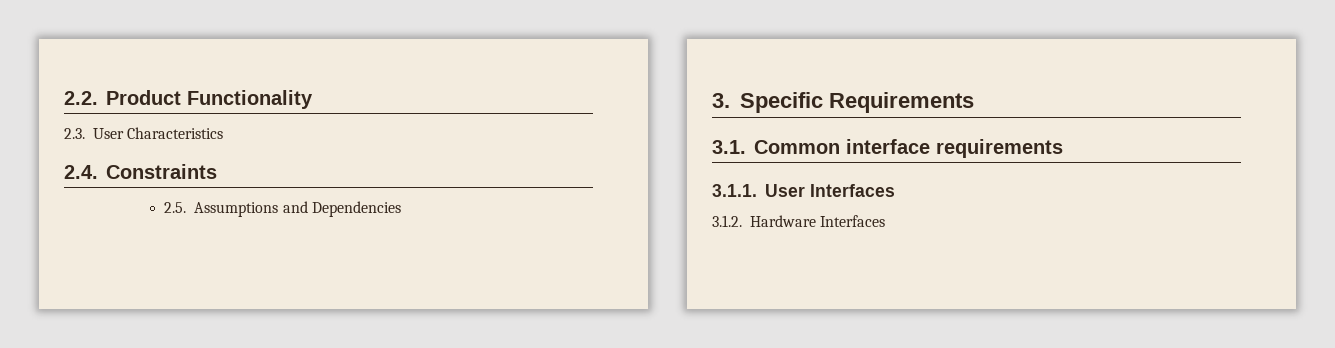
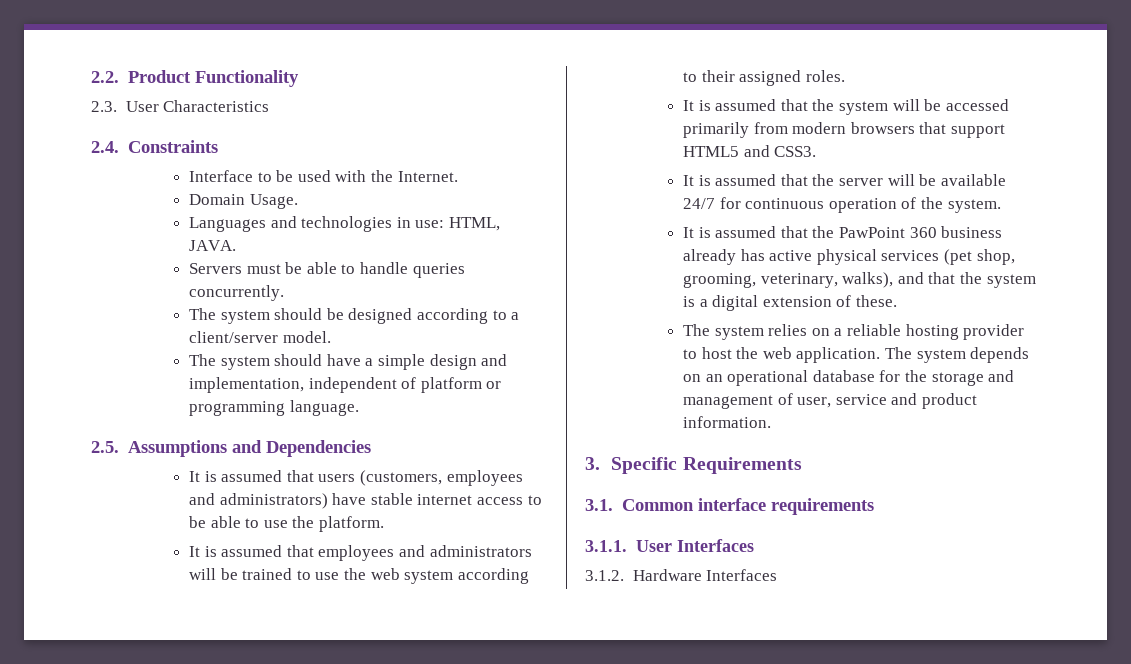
[164,201,401,217] 2.5. Assumptions and Dependencies -> [188,170,458,182] [188,194,298,209] [188,216,500,232] [188,240,236,251] [188,262,465,278] [188,285,284,301] [188,308,520,324] [188,331,331,343] [188,354,508,370] [188,377,502,393] [188,400,359,416] [91,440,371,457] [188,470,523,486] [188,493,542,509] [188,516,384,532] [188,545,532,561] [188,568,529,584] [682,70,845,86] [682,99,1009,115] [682,122,1005,138] [682,145,817,157] [682,174,1006,186] [682,197,1001,213] [682,226,1003,238] [682,249,1015,265] [682,272,1036,288] [682,295,897,311] [682,324,1025,340] [682,347,1030,363] [682,370,1015,386] [682,393,977,409] [682,416,771,428] Interface to be used with the Internet. // Domain Usage. // Languages and technologies in use: HTML, JAVA. // Servers must be able to handle queries concurrently. // The system should be designed according to a client/server model. // The system should have a simple design and implementation, independent of platform or programming language. // 2.5. Assumptions and Dependencies // It is assumed that users (customers, employees and administrators) have stable internet access to be able to use the platform. // It is assumed that employees and administrators will be trained to use the web system according to their assigned roles. // It is assumed that the system will be accessed primarily from modern browsers that support HTML5 and CSS3. // It is assumed that the server will be available 24/7 for continuous operation of the system. // It is assumed that the PawPoint 360 business already has active physical services (pet shop, grooming, veterinary, walks), and that the system is a digital extension of these. // The system relies on a reliable hosting provider to host the web application. The system depends on an operational database for the storage and management of user, service and product information.

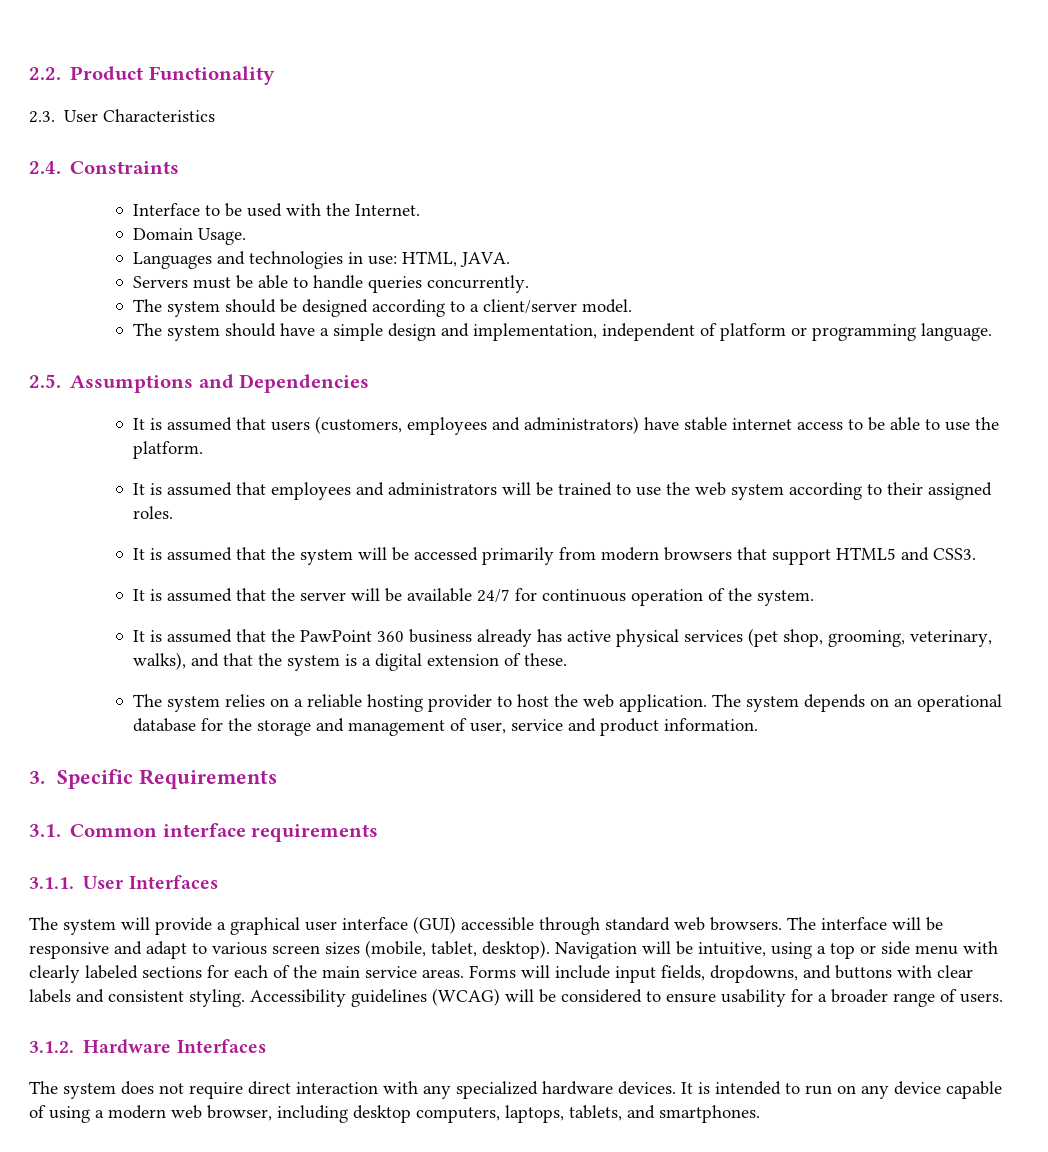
[585,569,778,581] 3.1.2. Hardware Interfaces -> [29,916,943,935] [29,940,998,959] [29,965,973,983] [29,988,1003,1007] [29,1039,266,1054] [29,1081,1002,1099] [29,1105,760,1123] The system will provide a graphical user interface (GUI) accessible through standard web browsers. The interface will be responsive and adapt to various screen sizes (mobile, tablet, desktop). Navigation will be intuitive, using a top or side menu with clearly labeled sections for each of the main service areas. Forms will include input fields, dropdowns, and buttons with clear labels and consistent styling. Accessibility guidelines (WCAG) will be considered to ensure usability for a broader range of users. // 3.1.2. Hardware Interfaces // The system does not require direct interaction with any specialized hardware devices. It is intended to run on any device capable of using a modern web browser, including desktop computers, laptops, tablets, and smartphones.

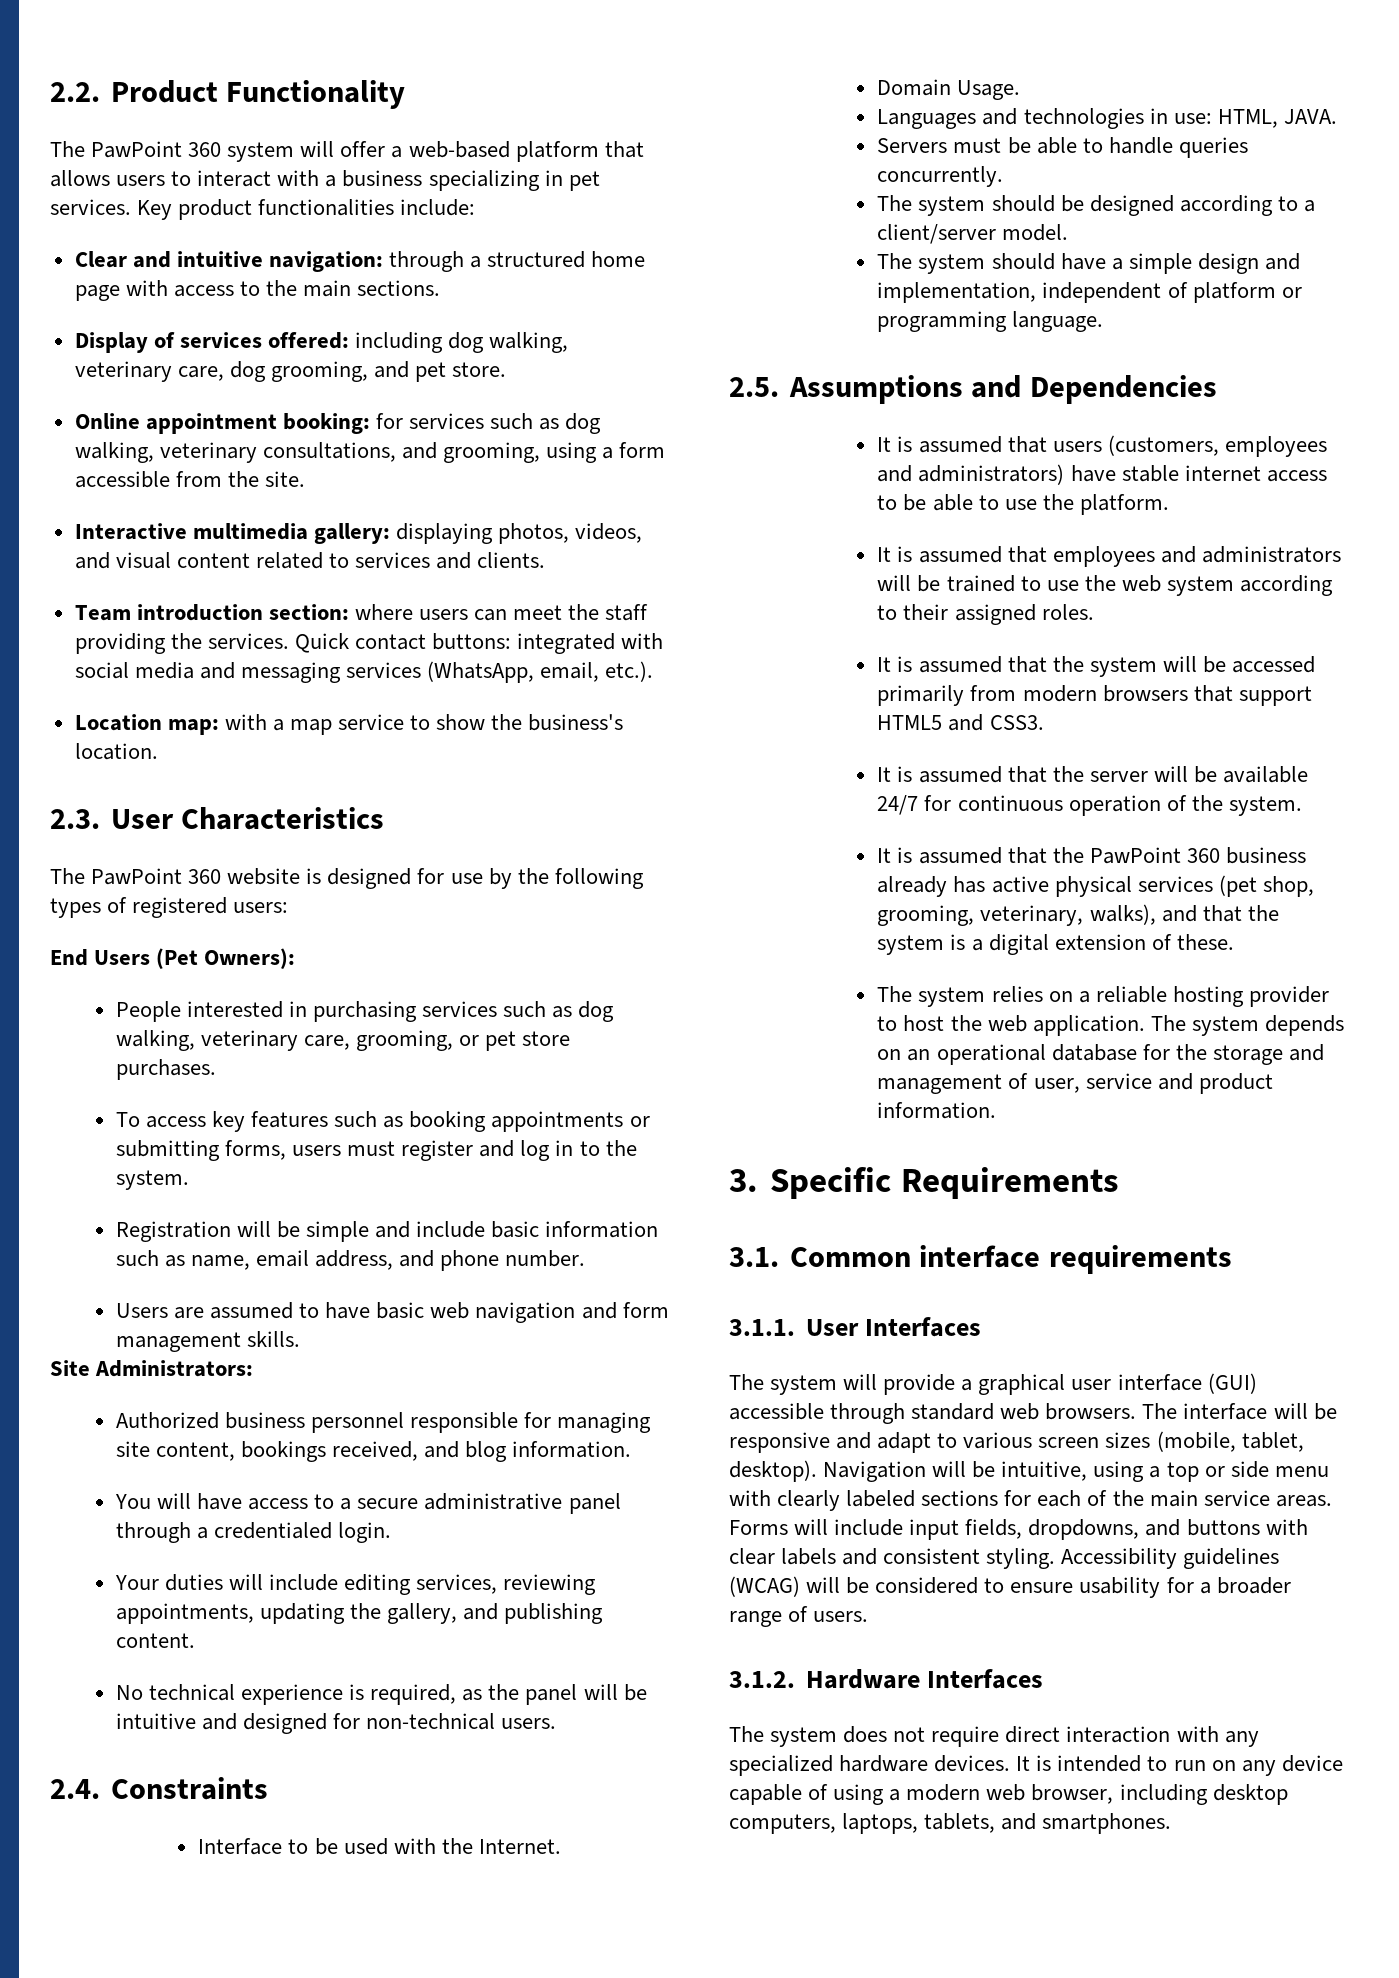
[29,109,216,123] 2.3. User Characteristics -> [50,141,644,162] [50,170,600,191] [50,199,476,220] [74,251,646,272] [74,280,441,301] [74,332,569,353] [74,361,507,382] [74,413,602,434] [74,442,666,463] [74,471,305,488] [74,523,643,544] [74,552,546,569] [74,604,649,621] [74,633,664,654] [74,661,654,683] [74,714,624,735] [74,743,158,760] [50,807,385,830] [50,868,644,889] [50,897,289,918] [50,948,296,969] [115,1001,615,1022] [115,1030,571,1051] [115,1059,216,1080] [115,1111,650,1132] [115,1140,637,1161] [115,1170,189,1190] [115,1221,659,1242] [115,1250,586,1271] [115,1302,669,1323] [115,1331,301,1352] [50,1360,254,1377] [115,1412,652,1433] [115,1441,632,1462] [114,1493,621,1514] [115,1522,392,1543] [114,1574,597,1595] [115,1603,604,1624] [115,1633,195,1648] [115,1684,647,1705] [115,1713,557,1734] The PawPoint 360 system will offer a web-based platform that allows users to interact with a business specializing in pet services. Key product functionalities include: // Clear and intuitive navigation: through a structured home page with access to the main sections. // Display of services offered: including dog walking, veterinary care, dog grooming, and pet store. // Online appointment booking: for services such as dog walking, veterinary consultations, and grooming, using a form accessible from the site. // Interactive multimedia gallery: displaying photos, videos, and visual content related to services and clients. // Team introduction section: where users can meet the staff providing the services. Quick contact buttons: integrated with social media and messaging services (WhatsApp, email, etc.). // Location map: with a map service to show the business's location. // 2.3. User Characteristics // The PawPoint 360 website is designed for use by the following types of registered users: // End Users (Pet Owners): // People interested in purchasing services such as dog walking, veterinary care, grooming, or pet store purchases. // To access key features such as booking appointments or submitting forms, users must register and log in to the system. // Registration will be simple and include basic information such as name, email address, and phone number. // Users are assumed to have basic web navigation and form management skills. // Site Administrators: // Authorized business personnel responsible for managing site content, bookings received, and blog information. // You will have access to a secure administrative panel through a credentialed login. // Your duties will include editing services, reviewing appointments, updating the gallery, and publishing content. // No technical experience is required, as the panel will be intuitive and designed for non-technical users.

